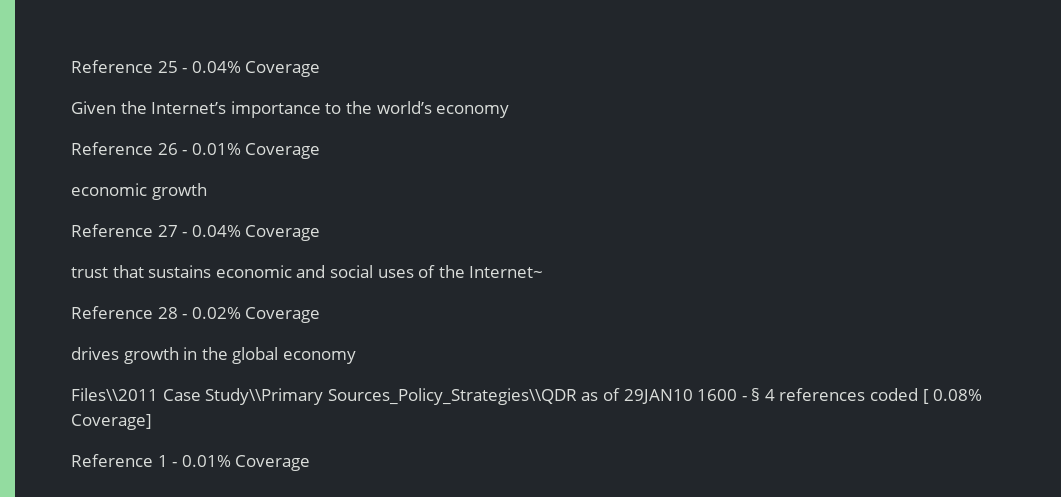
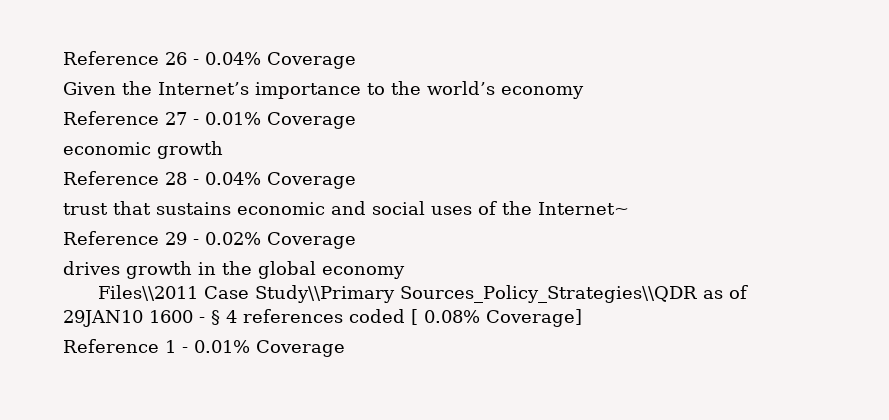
[71,60,178,73] Reference 25 -> [63,51,187,65] Reference 26
[157,143,178,155] 26 -> [165,112,187,125] 27
[157,225,178,237] 27 -> [165,172,187,185] 28
[157,307,178,319] 28 -> [165,232,187,245] 29

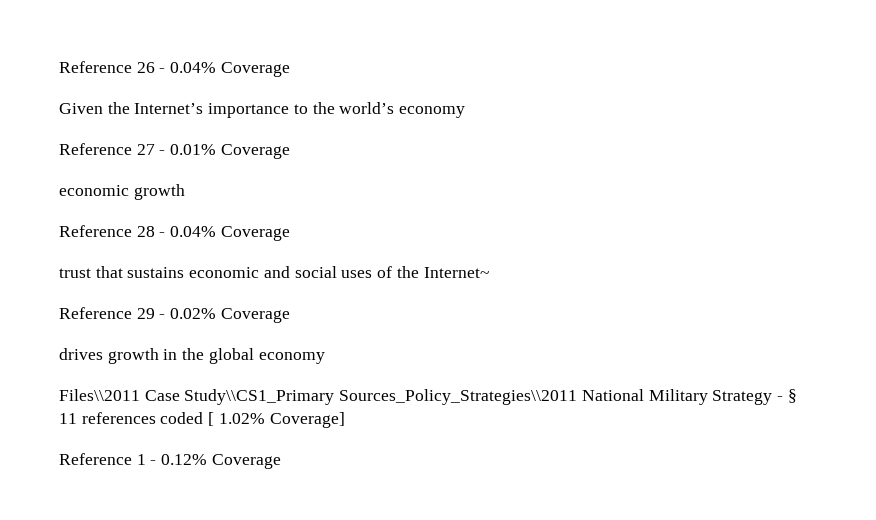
[254,285,748,303] [63,310,193,327] Study\\Primary Sources_Policy_Strategies\\QDR as of 29JAN10 1600 -> [184,389,773,405] Study\\CS1_Primary Sources_Policy_Strategies\\2011 National Military Strategy
[226,310,237,323] 4 -> [59,413,77,424] 11
[424,310,480,323] 0.08% -> [218,413,265,424] 1.02%
[194,340,250,353] 0.01% -> [161,454,208,465] 0.12%

